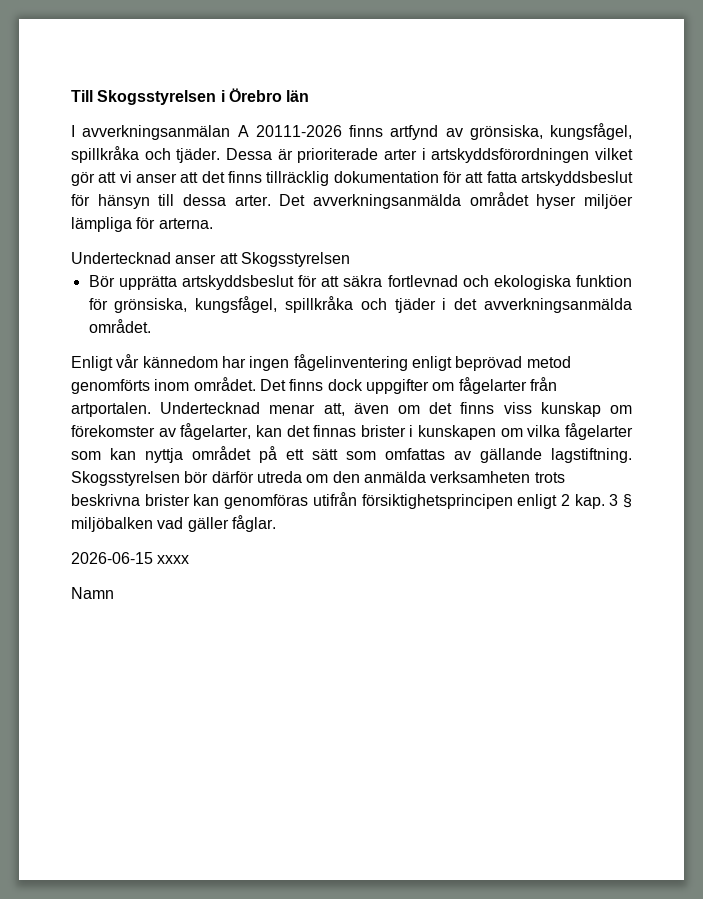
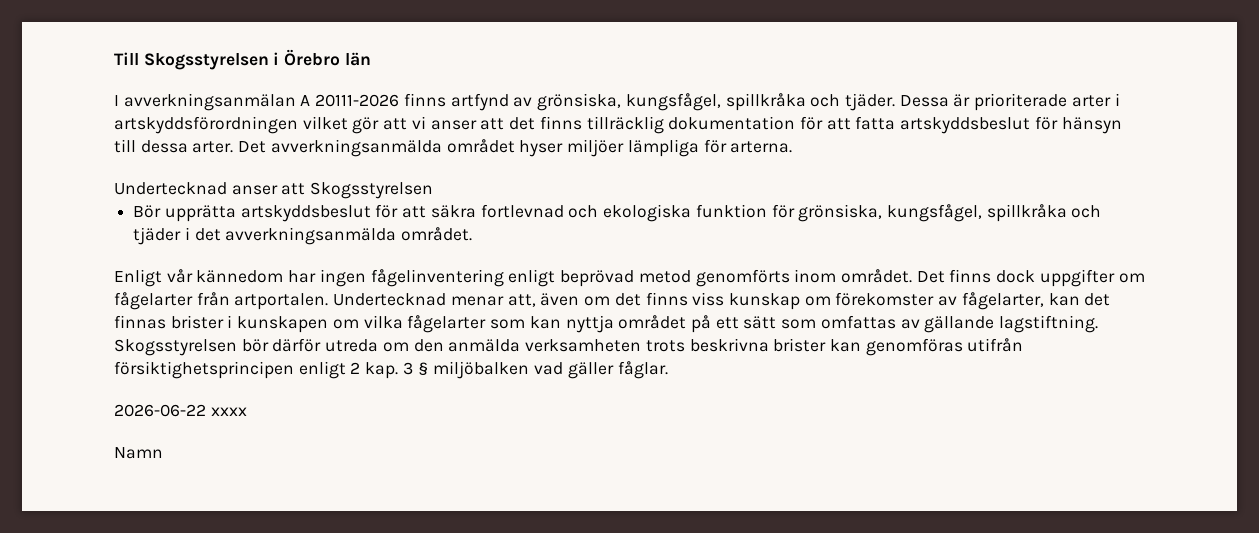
[71,552,153,564] 2026-06-15 -> [114,404,206,417] 2026-06-22

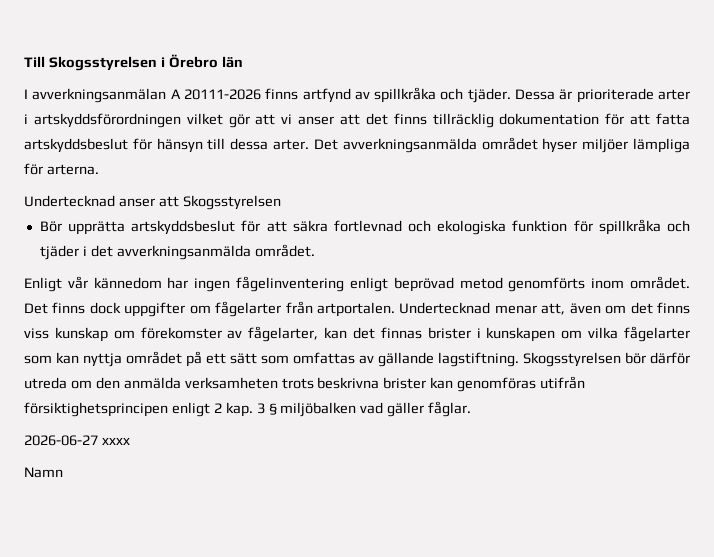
[537,93,721,111] grönsiska, kungsfågel, -> (370, 95) none
[798,204,982,222] grönsiska, kungsfågel, -> (593, 226) none
[114,404,206,417] 2026-06-22 -> [24,435,98,446] 2026-06-27

